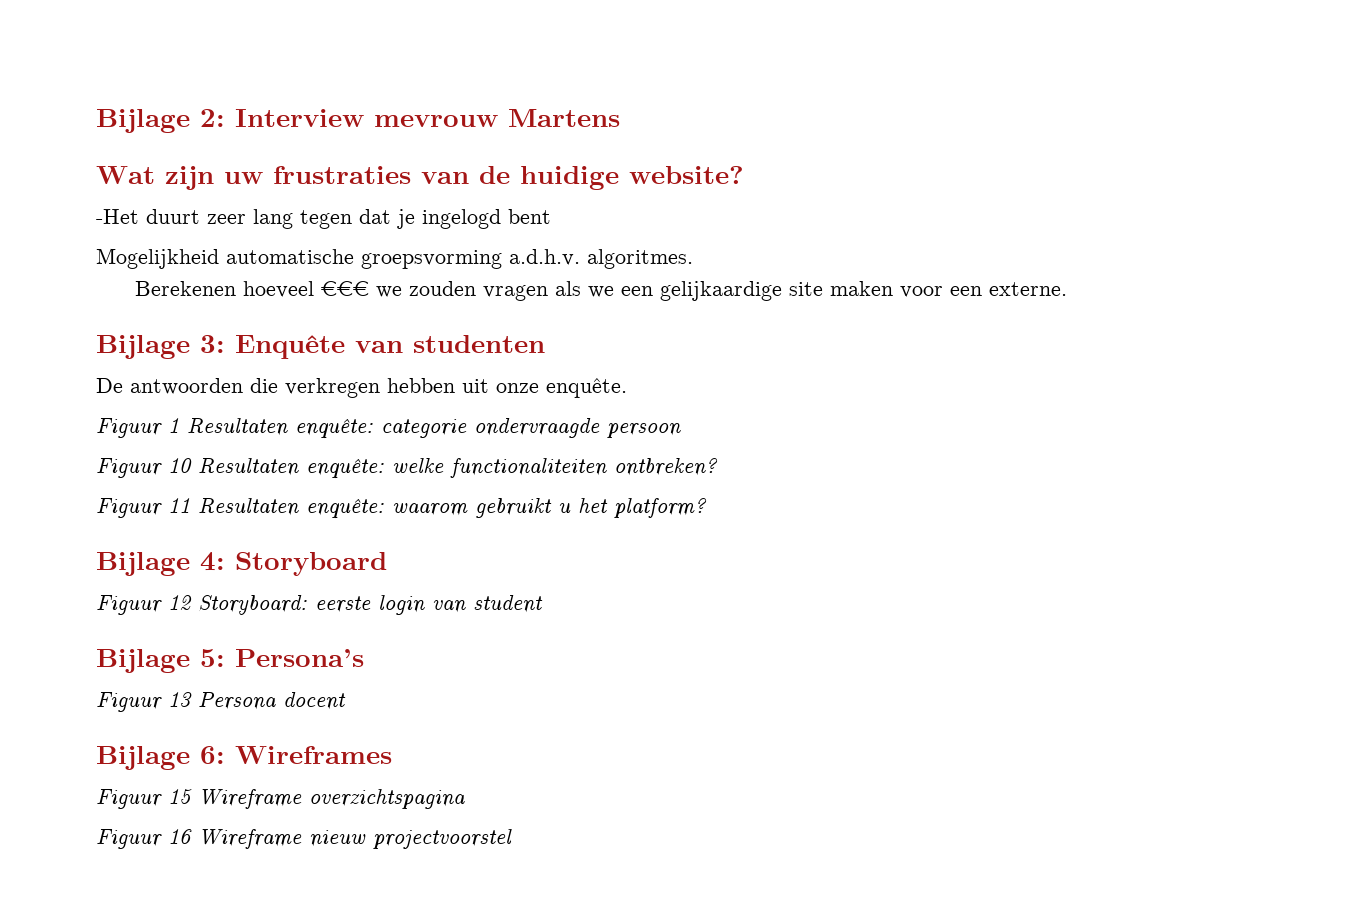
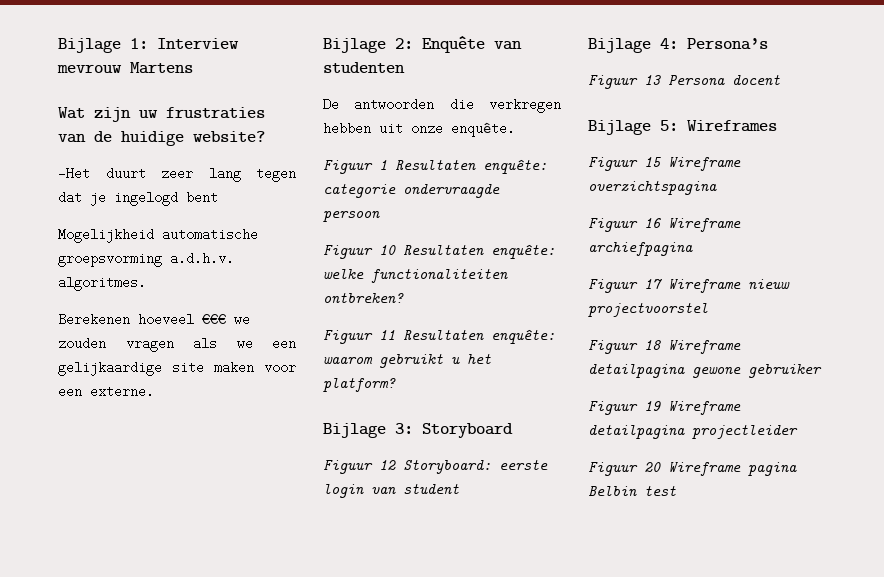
[96,109,225,133] Bijlage 2: -> [58,38,148,53] Bijlage 1:
[200,335,225,353] 3: -> [395,38,413,49] 2:
[200,552,225,571] 4: -> [395,423,413,434] 3:
[200,649,225,667] 5: -> [660,38,678,49] 4:
[200,746,225,764] 6: -> [660,120,678,131] 5:
[309,829,512,849] nieuw projectvoorstel -> [588,242,693,256] [588,279,790,293] [588,303,708,317] [588,340,741,354] [588,364,822,378] [588,401,741,415] [588,425,798,439] [588,462,797,476] [588,486,676,496] archiefpagina // Figuur 17 Wireframe nieuw projectvoorstel // Figuur 18 Wireframe detailpagina gewone gebruiker // Figuur 19 Wireframe detailpagina projectleider // Figuur 20 Wireframe pagina Belbin test

